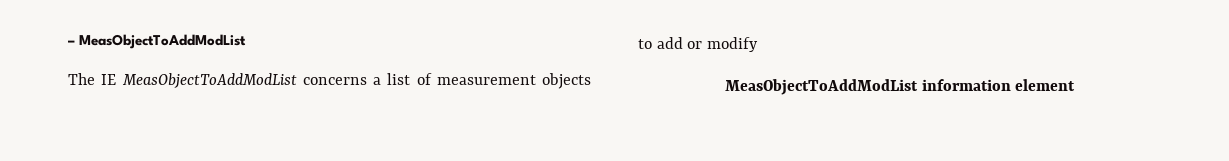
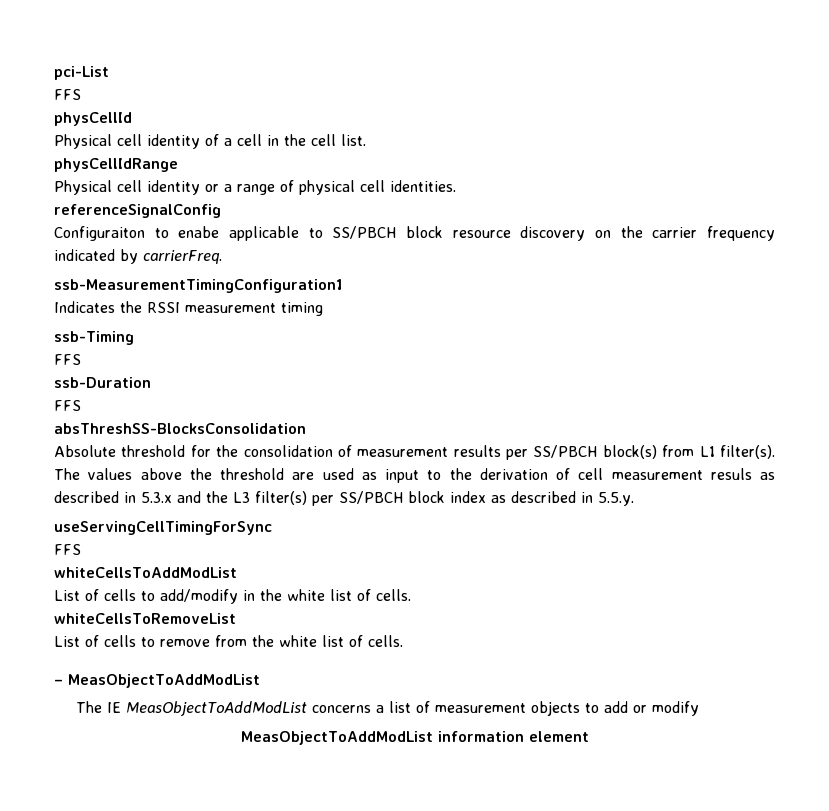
(68, 42) none -> [54,66,109,80] [54,89,81,100] [54,112,132,126] [54,134,366,149] [54,158,178,172] [54,180,456,195] [54,204,221,218] [54,226,775,241] [54,249,222,264] [54,279,342,293] [54,301,323,316] [54,331,134,345] [54,354,81,365] [54,377,151,388] [54,400,81,411] [54,423,306,434] [54,445,775,460] [54,468,775,483] [54,491,634,506] [54,521,272,535] [54,544,81,555] [54,567,237,578] [54,589,411,604] [54,613,236,624] [54,635,403,647] pci-List // FFS // physCellId // Physical cell identity of a cell in the cell list. // physCellIdRange // Physical cell identity or a range of physical cell identities. // referenceSignalConfig // Configuraiton to enabe applicable to SS/PBCH block resource discovery on the carrier frequency indicated by carrierFreq. // ssb-MeasurementTimingConfiguration1 // Indicates the RSSI measurement timing // ssb-Timing // FFS // ssb-Duration // FFS // absThreshSS-BlocksConsolidation // Absolute threshold for the consolidation of measurement results per SS/PBCH block(s) from L1 filter(s). The values above the threshold are used as input to the derivation of cell measurement resuls as described in 5.3.x and the L3 filter(s) per SS/PBCH block index as described in 5.5.y. // useServingCellTimingForSync // FFS // whiteCellsToAddModList // List of cells to add/modify in the white list of cells. // whiteCellsToRemoveList // List of cells to remove from the white list of cells. //

